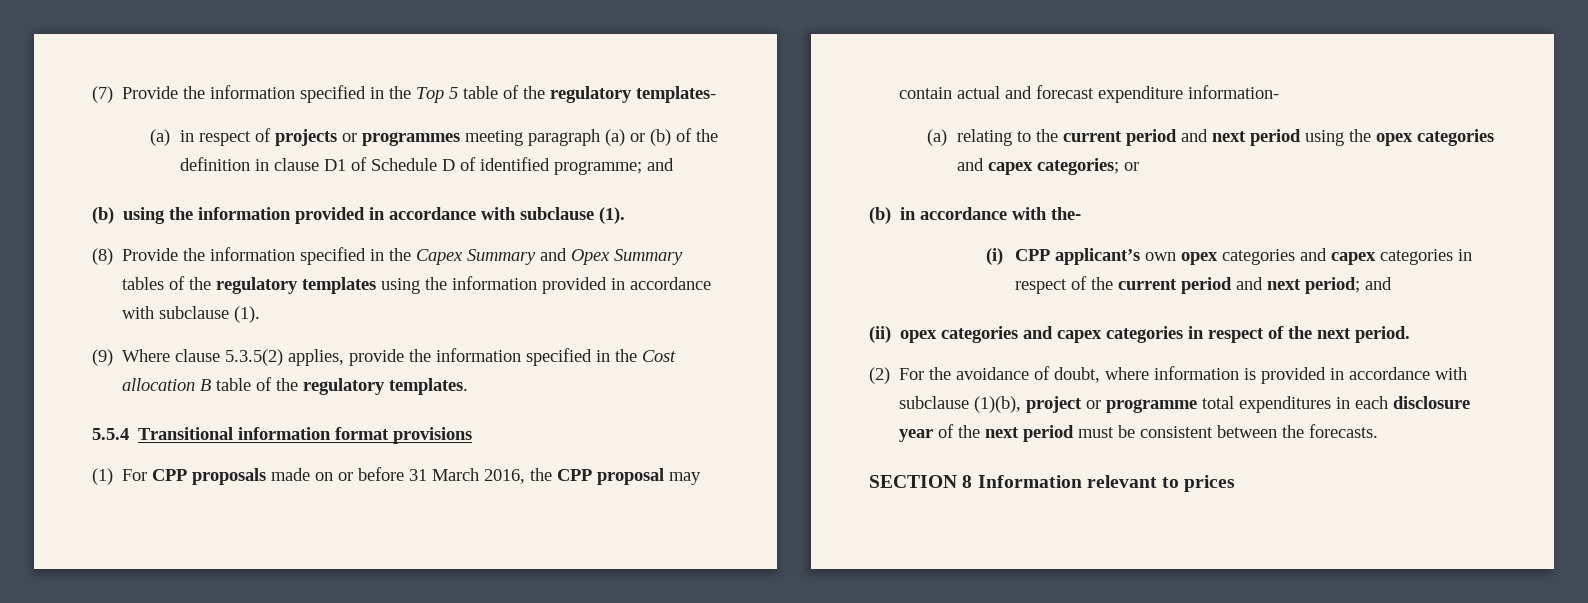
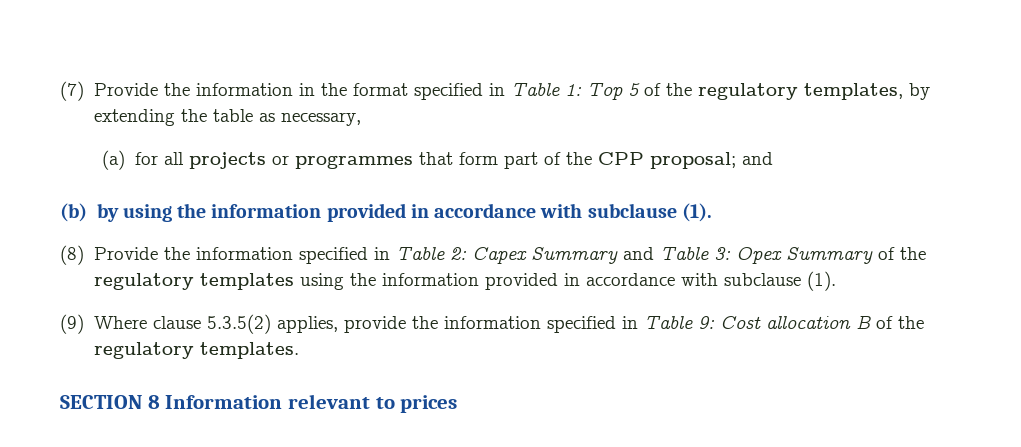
[300,85,412,103] specified in the -> [298,83,582,100] in the format specified in Table 1:
[463,85,717,103] [150,128,718,146] [179,157,642,175] table of the regulatory templates- // (a) in respect of projects or programmes meeting paragraph (a) or (b) of the definition in clause D1 of Schedule D of identified programme; -> [643,83,930,100] [93,109,361,126] [102,150,736,170] of the regulatory templates, by extending the table as necessary, // (a) for all projects or programmes that form part of the CPP proposal;
(114, 215) none -> [96,203,119,222] by
[389,248,412,261] the -> [395,247,467,260] Table 2:
(568, 254) none -> [659,247,731,260] Table 3:
[122,277,165,290] tables -> (873, 255) none
[615,349,638,362] the -> [643,316,715,329] Table 9:
[216,378,252,391] table -> (871, 322) none
[92,427,473,444] [92,467,702,485] [899,85,1280,103] [927,129,1494,146] [956,158,1139,175] [869,207,1082,224] [985,248,1473,265] [1015,276,1393,294] [869,326,1411,343] [869,366,1468,384] [899,396,1471,413] [899,424,1379,442] // 5.5.4 Transitional information format provisions // (1) For CPP proposals made on or before 31 March 2016, the CPP proposal may contain actual and forecast expenditure information- // (a) relating to the current period and next period using the opex categories and capex categories; or // (b) in accordance with the- // (i) CPP applicant’s own opex categories and capex categories in respect of the current period and next period; and // (ii) opex categories and capex categories in respect of the next period. // (2) For the avoidance of doubt, where information is provided in accordance with subclause (1)(b), project or programme total expenditures in each disclosure year of the next period must be consistent between the forecasts. -> (299, 350) none

